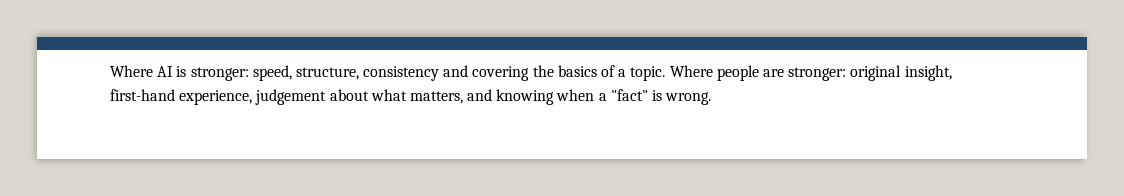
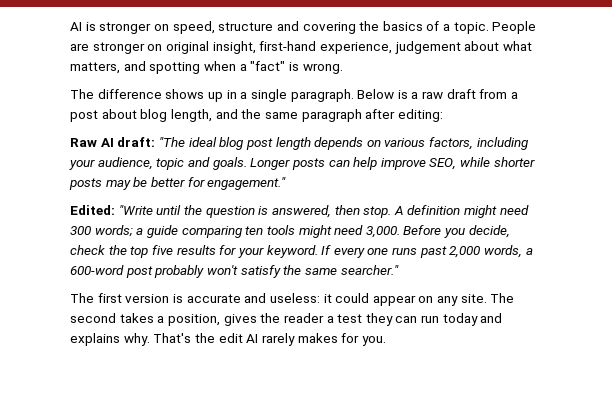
[110,65,153,77] Where -> (70, 26) none
[190,65,440,81] stronger: speed, structure, consistency -> [99,21,274,34] stronger on speed, structure
[669,65,847,81] Where people are stronger: -> [492,21,537,34] [70,42,163,54] People are stronger on
[496,89,555,105] knowing -> [149,62,201,74] spotting
(712, 98) none -> [70,89,519,102] [70,109,443,122] [70,137,528,150] [69,157,535,170] [69,177,287,190] [70,205,529,218] [70,225,510,238] [70,245,533,258] [70,265,399,278] [70,293,515,306] [70,313,503,326] [70,333,386,346] // The difference shows up in a single paragraph. Below is a raw draft from a post about blog length, and the same paragraph after editing: // Raw AI draft: "The ideal blog post length depends on various factors, including your audience, topic and goals. Longer posts can help improve SEO, while shorter posts may be better for engagement." // Edited: "Write until the question is answered, then stop. A definition might need 300 words; a guide comparing ten tools might need 3,000. Before you decide, check the top five results for your keyword. If every one runs past 2,000 words, a 600-word post probably won't satisfy the same searcher." // The first version is accurate and useless: it could appear on any site. The second takes a position, gives the reader a test they can run today and explains why. That's the edit AI rarely makes for you.

